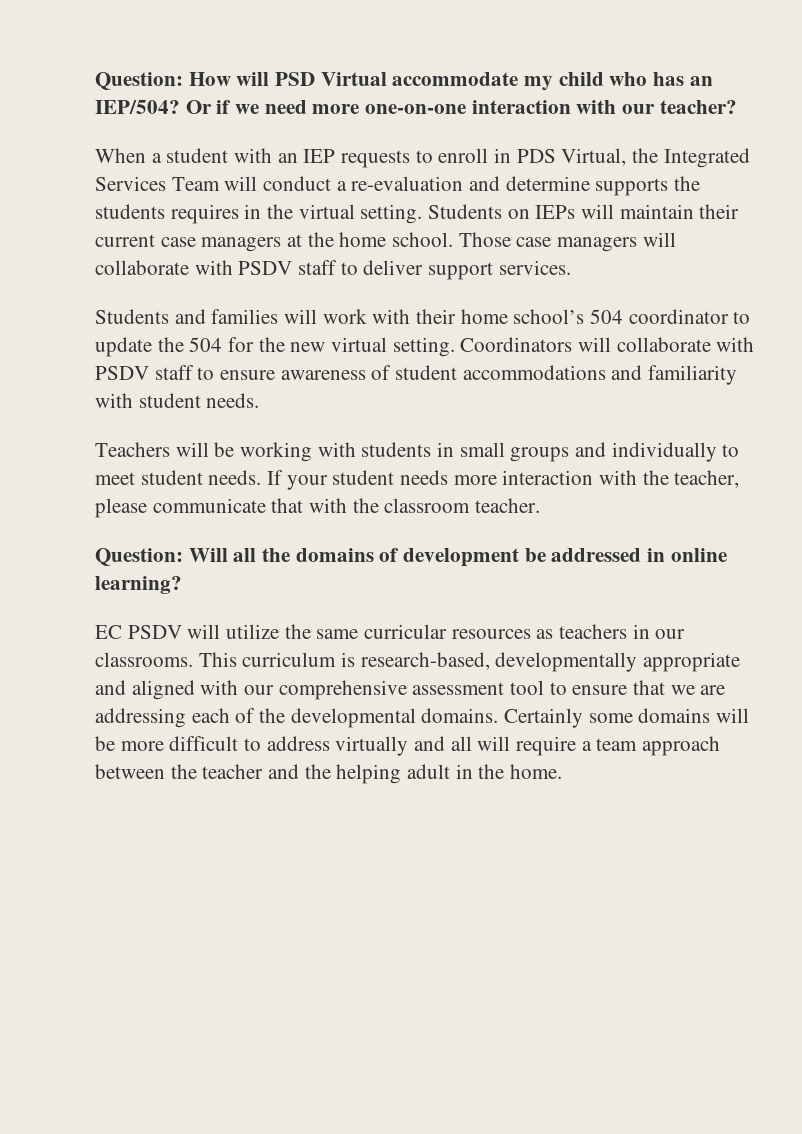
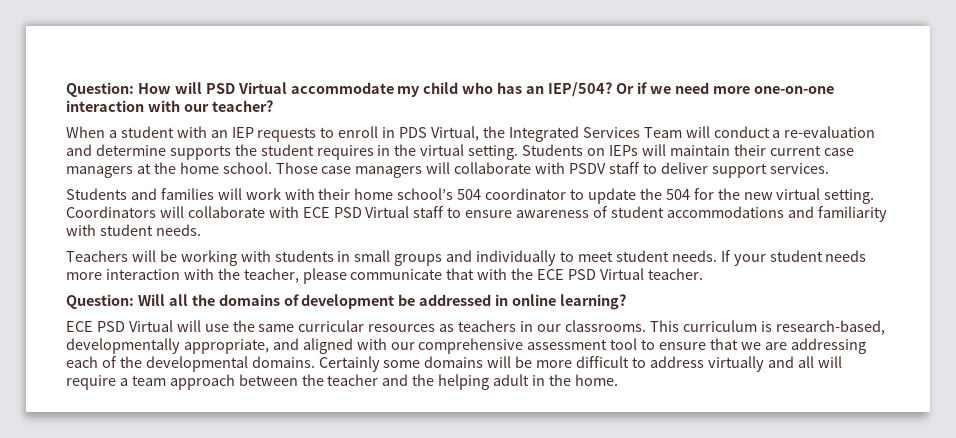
[95,204,165,219] students -> [260,144,314,156] student
[95,366,149,380] PSDV -> [302,206,410,218] ECE PSD Virtual
[384,498,471,513] classroom -> [537,268,644,280] ECE PSD Virtual
[95,624,280,639] EC PSDV will utilize -> [66,320,229,332] ECE PSD Virtual will use
[643,652,741,672] appropriate -> [183,339,269,354] appropriate,

